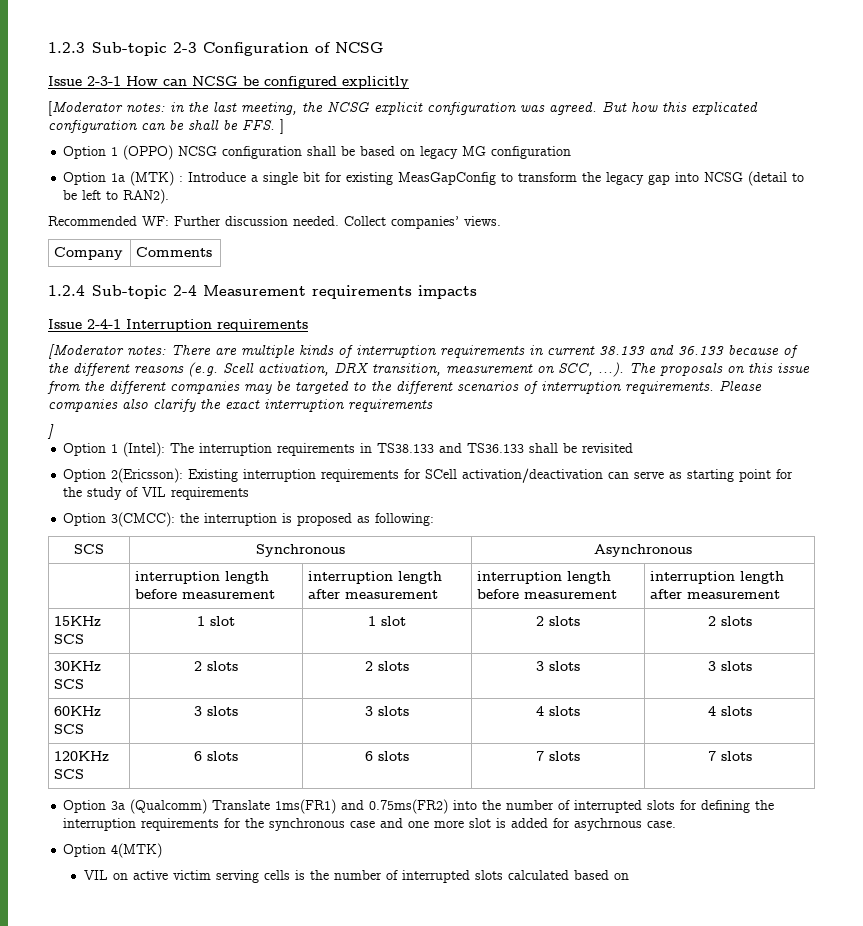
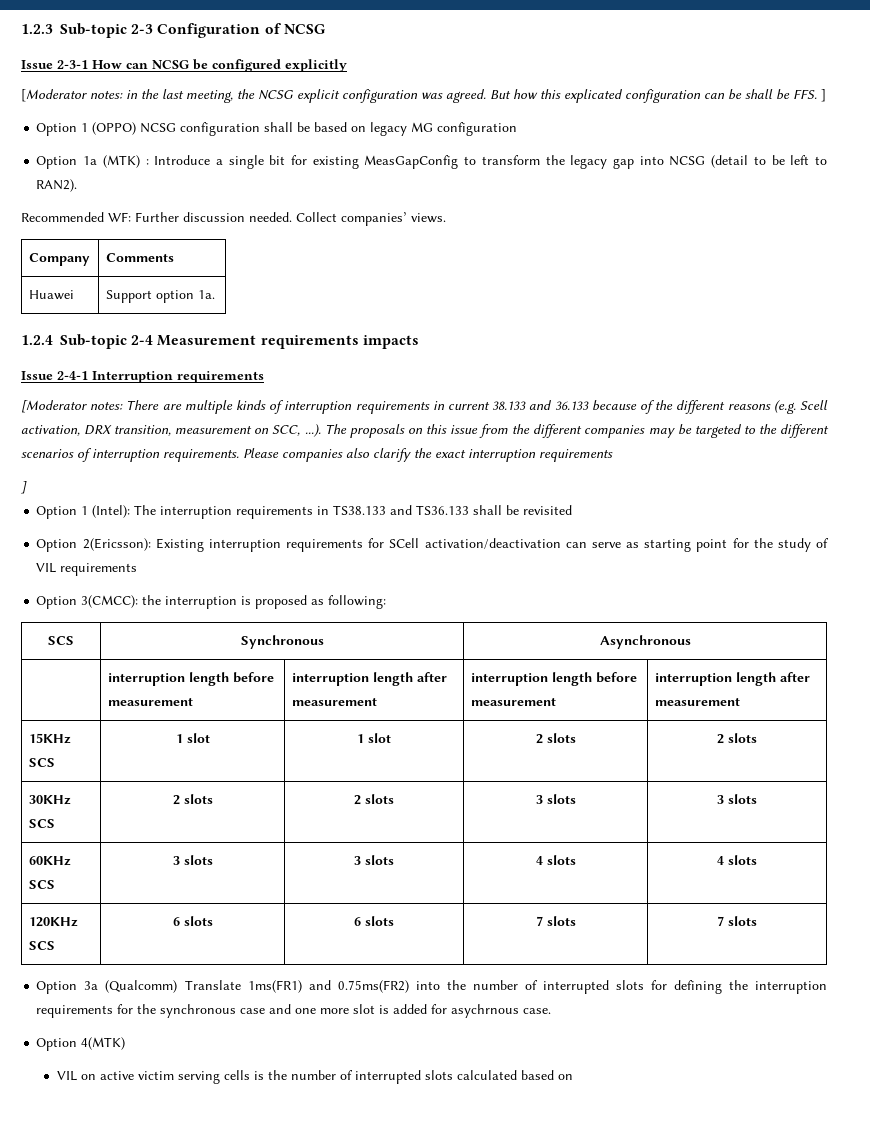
(213, 252) none -> [28,290,74,300] [105,290,215,303] // Huawei | Support option 1a.

